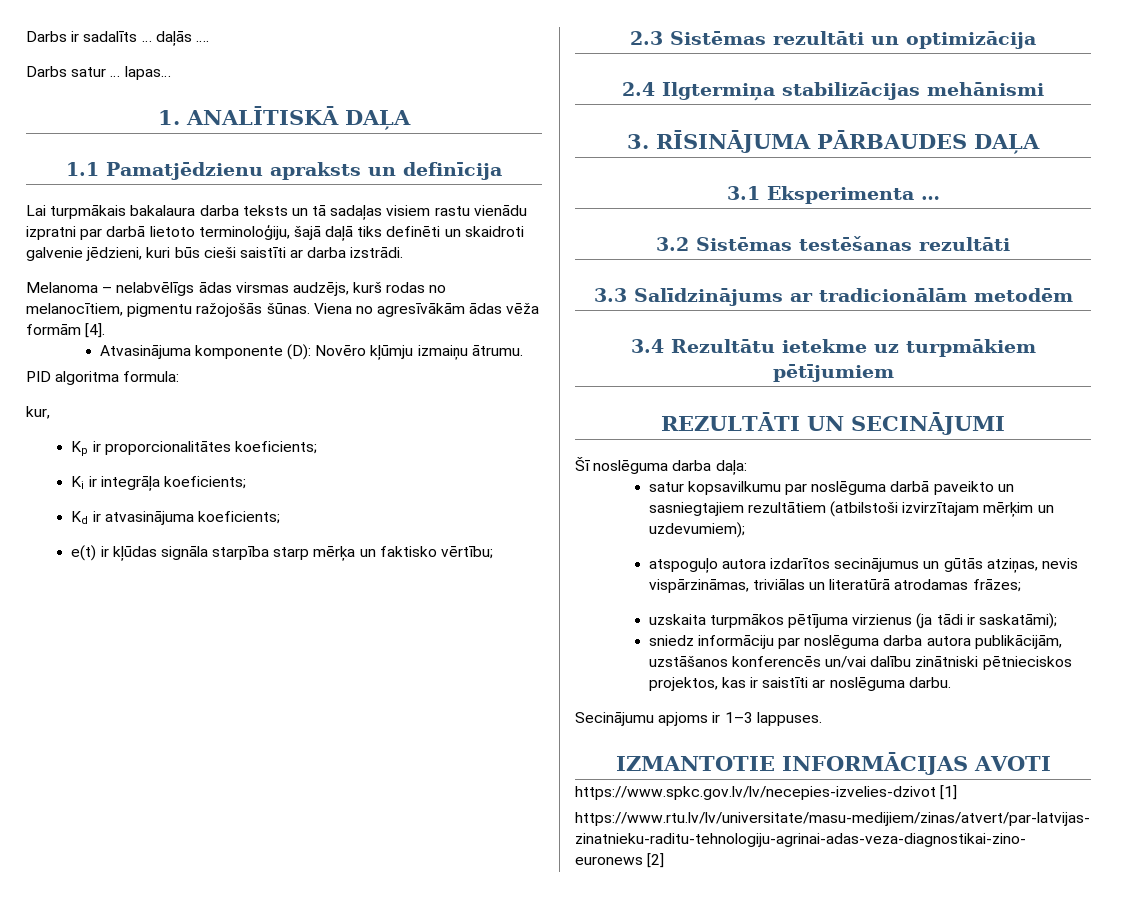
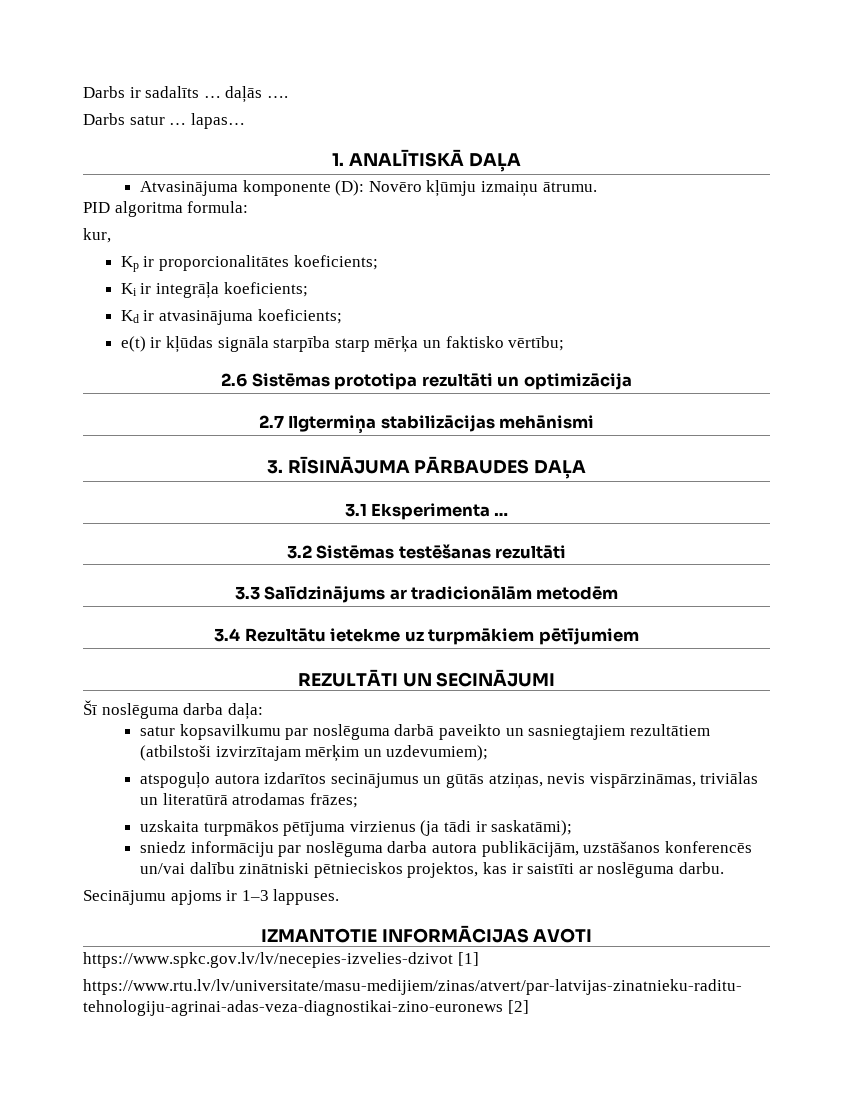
[66,162,502,180] [26,205,527,220] [26,224,524,241] [26,247,404,261] [26,282,447,296] [26,303,540,317] [26,323,106,338] // 1.1 Pamatjēdzienu apraksts un definīcija // Lai turpmākais bakalaura darba teksts un tā sadaļas visiem rastu vienādu izpratni par darbā lietoto terminoloģiju, šajā daļā tiks definēti un skaidroti galvenie jēdzieni, kuri būs cieši saistīti ar darba izstrādi. // Melanoma – nelabvēlīgs ādas virsmas audzējs, kurš rodas no melanocītiem, pigmentu ražojošās šūnas. Viena no agresīvākām ādas vēža formām [4]. -> (521, 162) none
[630,31,766,45] 2.3 Sistēmas -> [221,373,418,390] 2.6 Sistēmas prototipa
[622,82,655,96] 2.4 -> [258,415,284,428] 2.7

